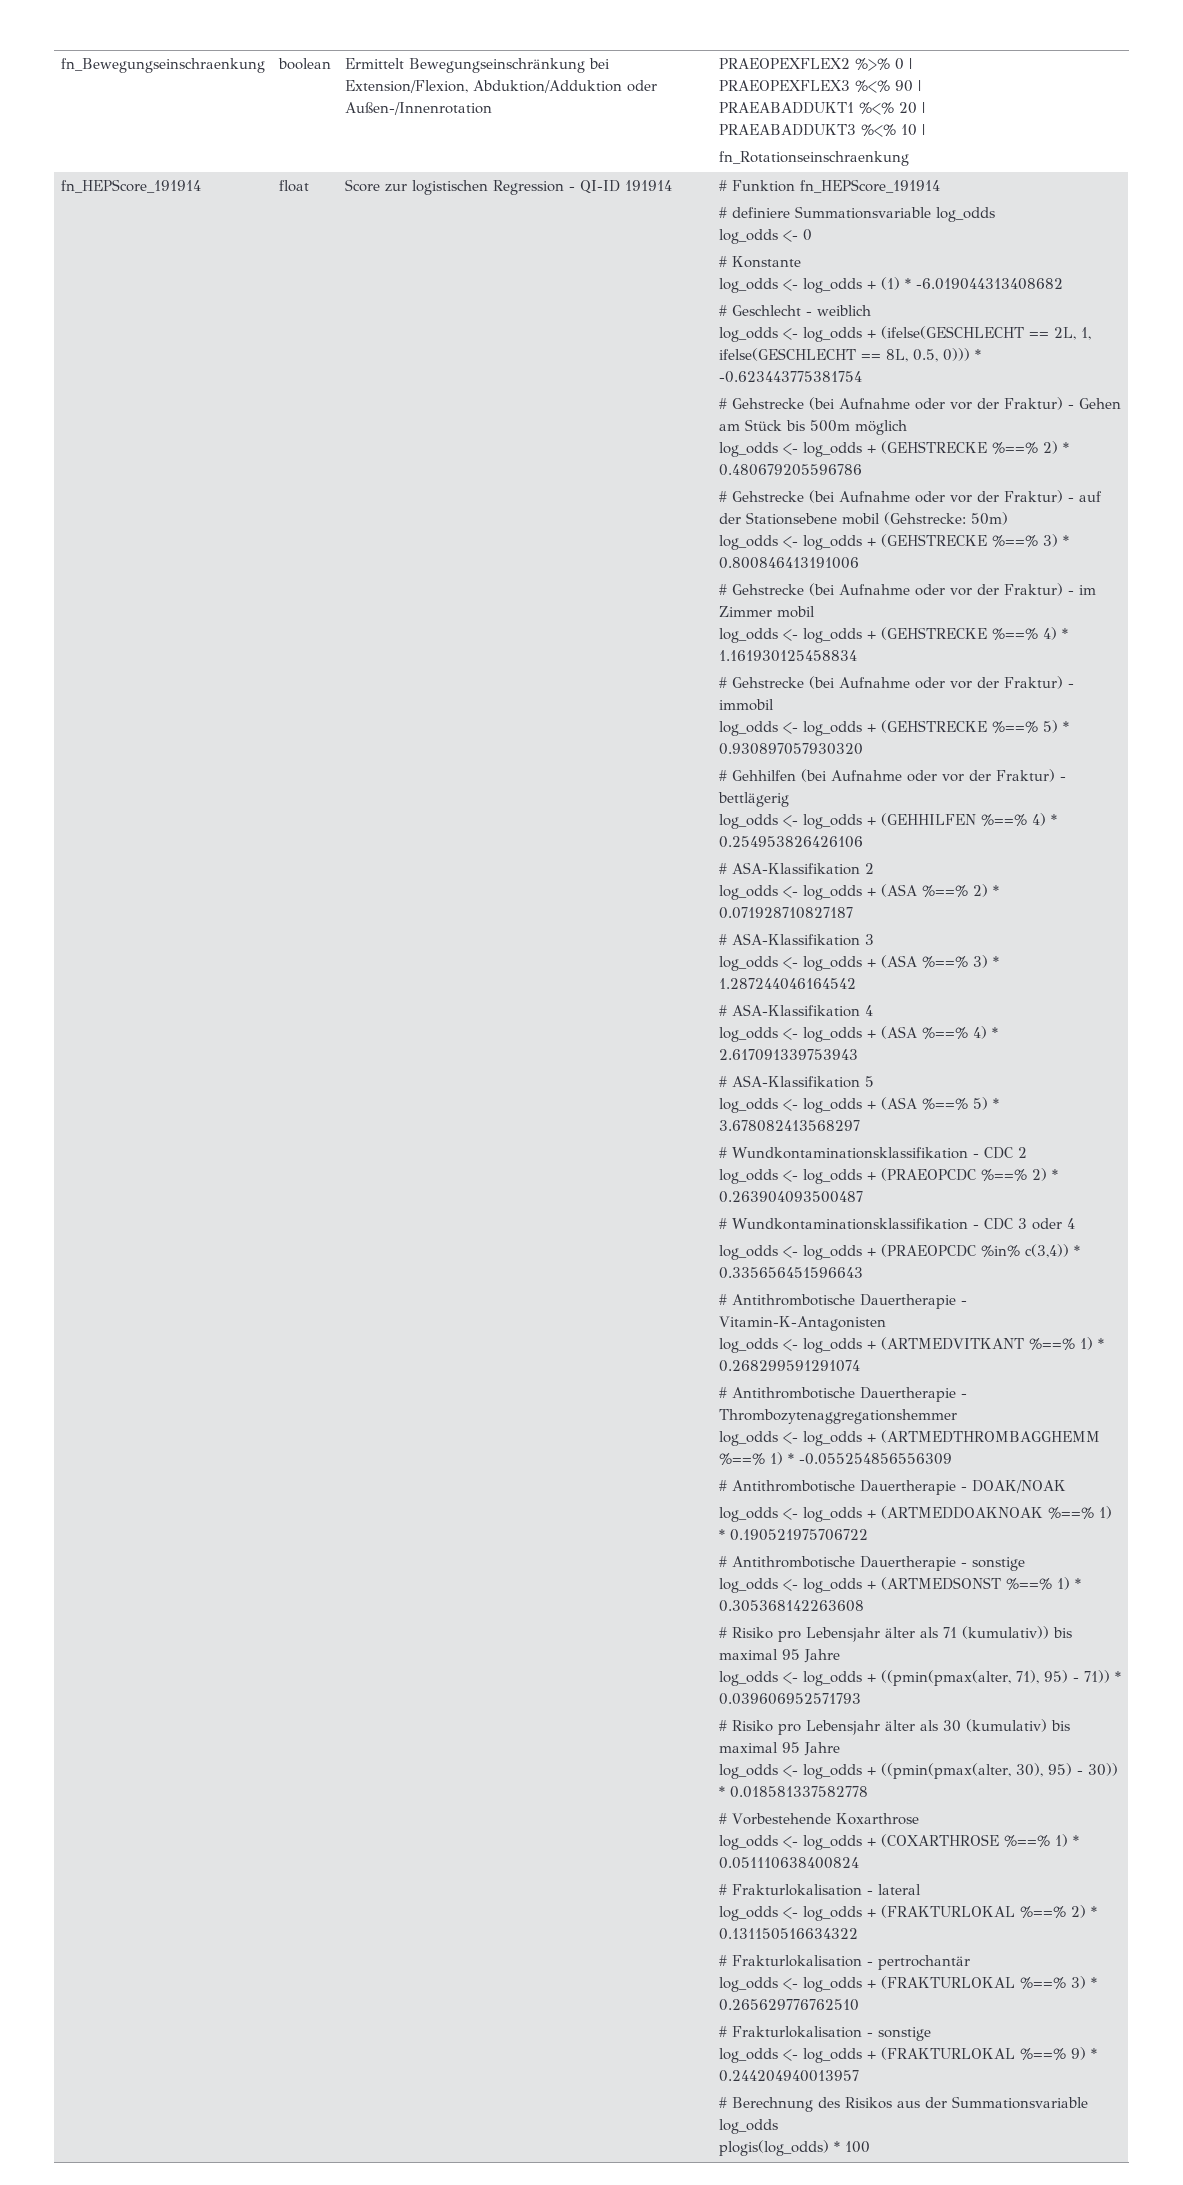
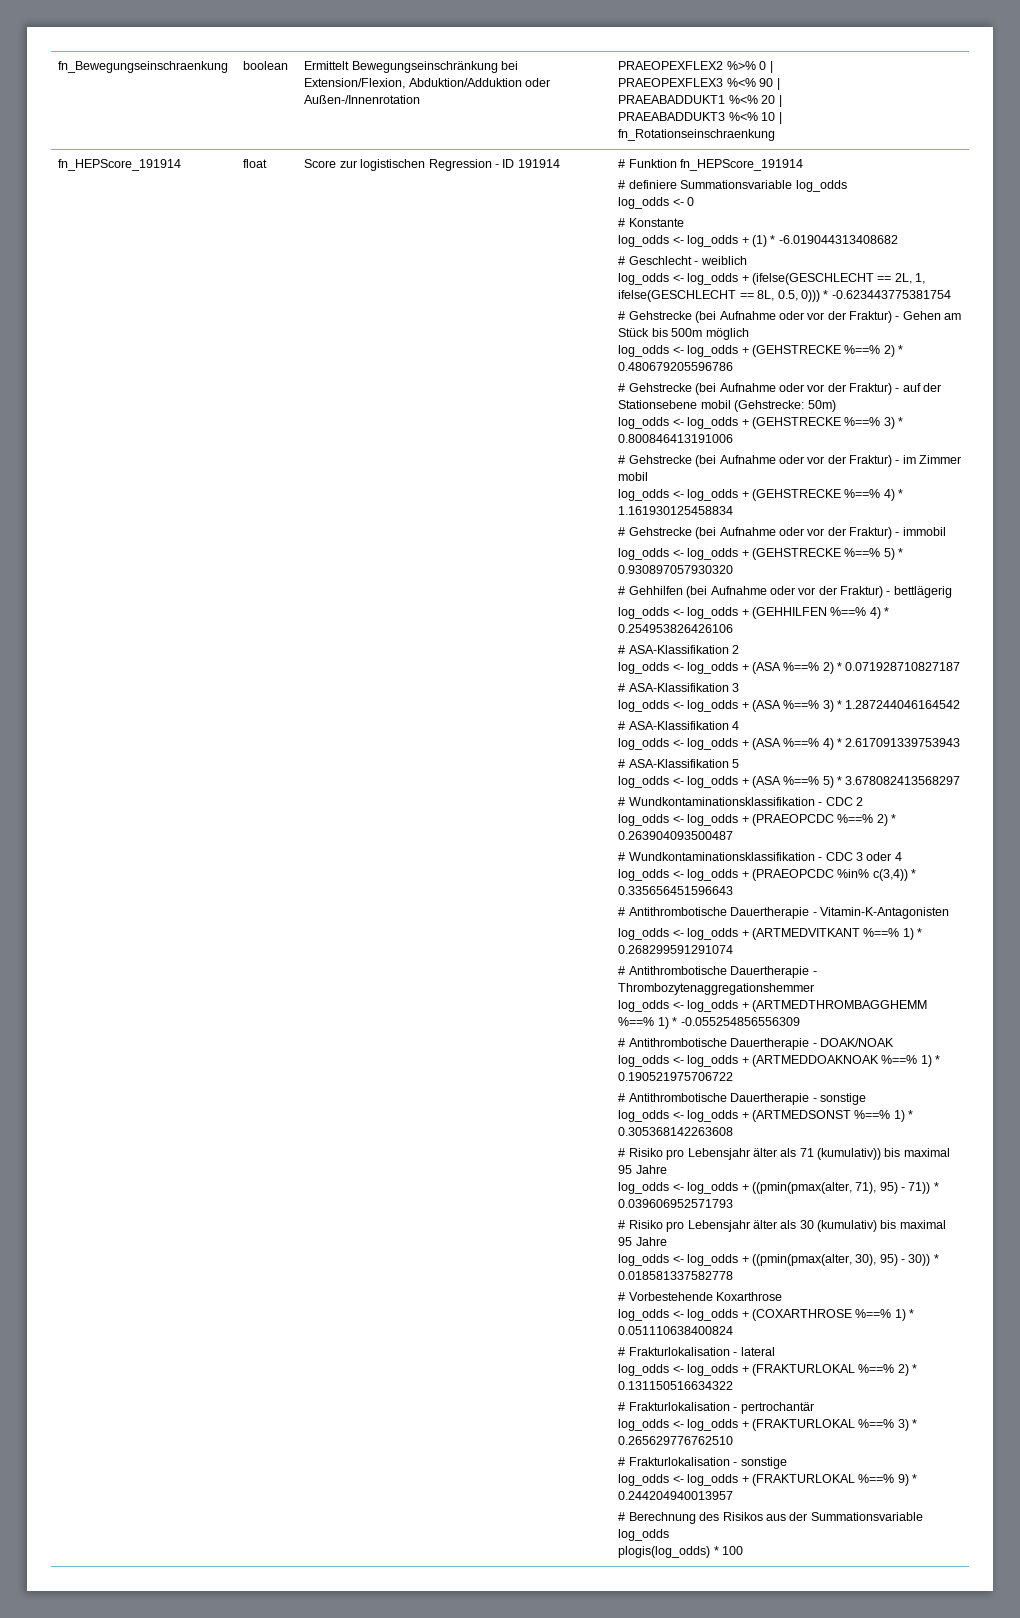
[579,180,620,194] QI-ID -> [502,159,515,168] ID

